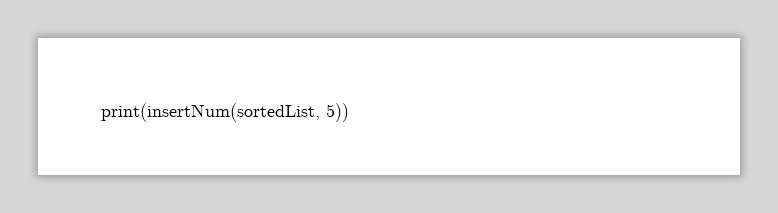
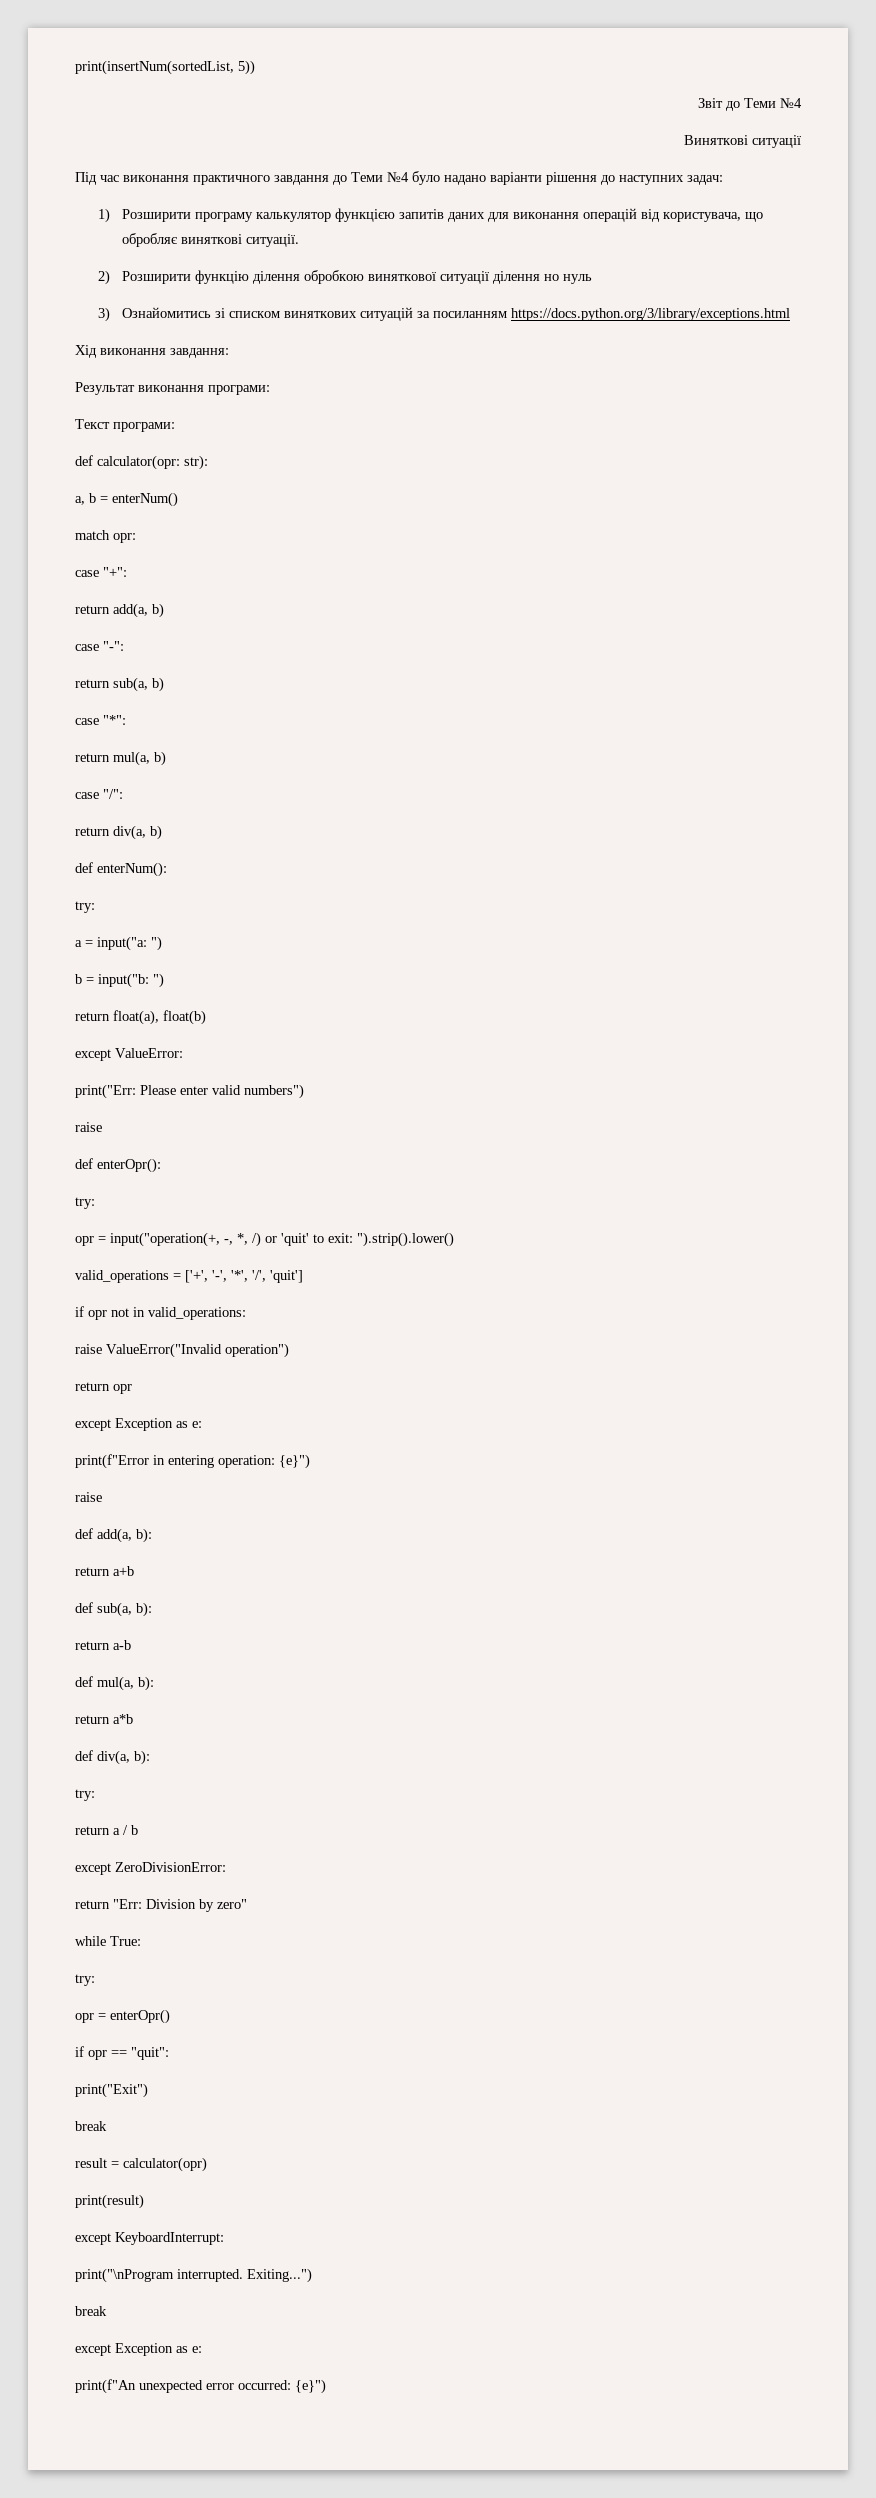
(349, 112) none -> [698,98,802,111] [684,135,801,148] [75,171,723,185] [98,208,763,223] [121,233,299,247] [98,270,592,285] [98,307,790,322] [75,345,229,358] [75,382,270,395] [75,419,175,432] [75,455,208,470] [75,492,178,507] [75,530,136,543] [75,567,127,577] [75,603,164,618] [75,641,124,651] [75,677,164,692] [75,715,126,725] [75,751,166,766] [75,789,123,799] [75,825,162,840] [75,862,167,877] [75,901,95,913] [75,936,162,951] [75,973,164,988] [75,1010,206,1025] [75,1048,183,1061] [75,1084,304,1099] [75,1122,102,1132] [75,1158,161,1173] [75,1197,95,1209] [75,1232,454,1247] [75,1270,303,1283] [75,1306,246,1320] [75,1343,289,1358] [75,1382,132,1394] [75,1418,202,1431] [75,1454,310,1469] [75,1492,102,1502] [75,1528,152,1543] [75,1566,134,1576] [75,1602,152,1617] [75,1640,131,1650] [75,1676,154,1691] [75,1714,133,1724] [75,1750,150,1765] [75,1789,95,1801] [75,1825,138,1835] [75,1862,226,1875] [75,1899,247,1912] [75,1936,141,1946] [75,1974,95,1986] [75,2009,170,2024] [75,2046,169,2060] [75,2083,148,2098] [75,2121,107,2131] [75,2157,207,2172] [75,2194,144,2209] [75,2232,224,2245] [75,2268,312,2283] [75,2306,107,2316] [75,2343,202,2356] [75,2379,326,2394] // Звіт до Теми №4 // Виняткові ситуації // Під час виконання практичного завдання до Теми №4 було надано варіанти рішення до наступних задач: // 1) Розширити програму калькулятор функцією запитів даних для виконання операцій від користувача, що обробляє виняткові ситуації. // 2) Розширити функцію ділення обробкою виняткової ситуації ділення но нуль // 3) Ознайомитись зі списком виняткових ситуацій за посиланням https://docs.python.org/3/library/exceptions.html // Хід виконання завдання: // Результат виконання програми: // Текст програми: // def calculator(opr: str): // a, b = enterNum() // match opr: // case "+": // return add(a, b) // case "-": // return sub(a, b) // case "*": // return mul(a, b) // case "/": // return div(a, b) // def enterNum(): // try: // a = input("a: ") // b = input("b: ") // return float(a), float(b) // except ValueError: // print("Err: Please enter valid numbers") // raise // def enterOpr(): // try: // opr = input("operation(+, -, *, /) or 'quit' to exit: ").strip().lower() // valid_operations = ['+', '-', '*', '/', 'quit'] // if opr not in valid_operations: // raise ValueError("Invalid operation") // return opr // except Exception as e: // print(f"Error in entering operation: {e}") // raise // def add(a, b): // return a+b // def sub(a, b): // return a-b // def mul(a, b): // return a*b // def div(a, b): // try: // return a / b // except ZeroDivisionError: // return "Err: Division by zero" // while True: // try: // opr = enterOpr() // if opr == "quit": // print("Exit") // break // result = calculator(opr) // print(result) // except KeyboardInterrupt: // print("\nProgram interrupted. Exiting...") // break // except Exception as e: // print(f"An unexpected error occurred: {e}")

